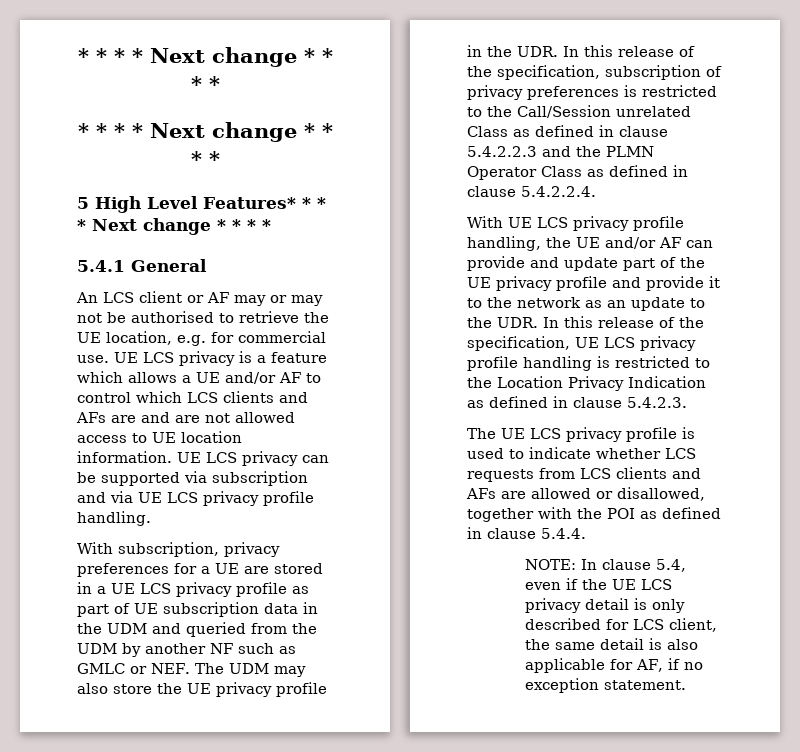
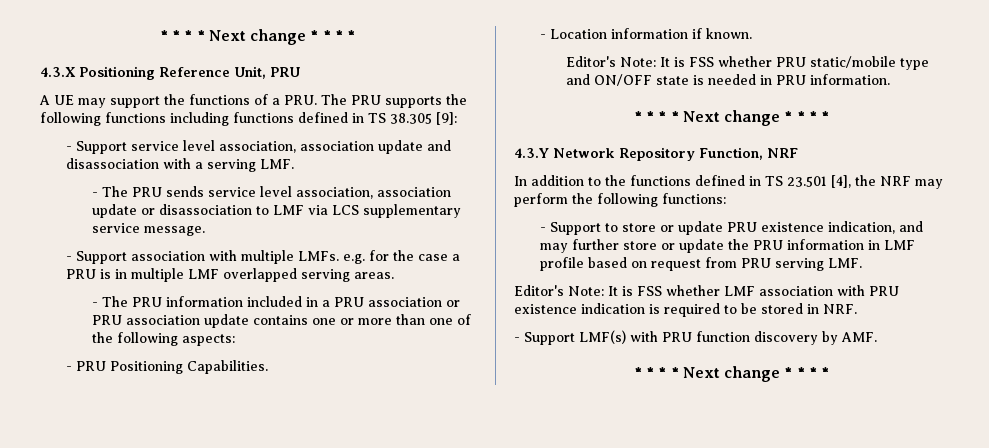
(220, 83) none -> [40,66,300,80] [39,94,467,108] [40,112,457,126] [65,140,451,154] [65,158,294,172] [91,186,451,199] [91,204,461,218] [91,223,205,236] [65,250,460,264] [65,268,394,282] [91,296,460,307] [91,314,471,328] [91,332,235,346] [65,360,268,374] [539,28,752,39] [565,56,929,70] [565,74,890,86] // 4.3.X Positioning Reference Unit, PRU // A UE may support the functions of a PRU. The PRU supports the following functions including functions defined in TS 38.305 [9]: // - Support service level association, association update and disassociation with a serving LMF. // - The PRU sends service level association, association update or disassociation to LMF via LCS supplementary service message. // - Support association with multiple LMFs. e.g. for the case a PRU is in multiple LMF overlapped serving areas. // - The PRU information included in a PRU association or PRU association update contains one or more than one of the following aspects: // - PRU Positioning Capabilities. // - Location information if known. // Editor's Note: It is FSS whether PRU static/mobile type and ON/OFF state is needed in PRU information.
[77,196,326,213] [77,218,271,235] [77,259,207,272] [76,291,323,306] [77,311,329,323] [77,331,326,346] [77,351,327,366] [77,371,321,384] [77,391,308,403] [76,412,295,423] [77,431,242,443] [77,451,329,466] [77,471,308,486] [77,491,314,506] [77,511,151,526] [77,542,280,557] [77,563,323,577] [77,582,309,597] [77,602,318,617] [77,622,317,637] [77,643,296,657] [77,663,306,677] [77,682,327,697] [467,45,695,57] [467,65,722,80] [467,85,717,100] [467,105,691,118] [467,125,668,137] [467,146,654,157] [467,165,688,180] [467,186,596,197] [467,216,684,231] [467,236,713,251] [467,256,705,271] [467,276,720,291] [467,297,705,311] [467,316,704,328] [467,336,696,351] [467,356,710,371] [467,376,706,391] [467,396,687,408] [467,427,695,442] [467,447,696,459] [467,467,701,482] [466,487,705,501] [467,507,721,522] [467,527,586,539] [524,559,686,572] [524,578,672,590] [524,598,685,613] [524,618,717,632] [524,638,698,650] [524,658,703,673] [524,678,686,693] 5 High Level Features* * * * Next change * * * * // 5.4.1 General // An LCS client or AF may or may not be authorised to retrieve the UE location, e.g. for commercial use. UE LCS privacy is a feature which allows a UE and/or AF to control which LCS clients and AFs are and are not allowed access to UE location information. UE LCS privacy can be supported via subscription and via UE LCS privacy profile handling. // With subscription, privacy preferences for a UE are stored in a UE LCS privacy profile as part of UE subscription data in the UDM and queried from the UDM by another NF such as GMLC or NEF. The UDM may also store the UE privacy profile in the UDR. In this release of the specification, subscription of privacy preferences is restricted to the Call/Session unrelated Class as defined in clause 5.4.2.2.3 and the PLMN Operator Class as defined in clause 5.4.2.2.4. // With UE LCS privacy profile handling, the UE and/or AF can provide and update part of the UE privacy profile and provide it to the network as an update to the UDR. In this release of the specification, UE LCS privacy profile handling is restricted to the Location Privacy Indication as defined in clause 5.4.2.3. // The UE LCS privacy profile is used to indicate whether LCS requests from LCS clients and AFs are allowed or disallowed, together with the POI as defined in clause 5.4.4. // NOTE: In clause 5.4, even if the UE LCS privacy detail is only described for LCS client, the same detail is also applicable for AF, if no exception statement. -> [514,147,798,161] [514,175,943,189] [514,193,726,207] [539,221,923,235] [539,239,915,253] [539,257,862,271] [514,285,899,296] [514,303,857,317] [514,330,877,345] [633,366,830,382] 4.3.Y Network Repository Function, NRF // In addition to the functions defined in TS 23.501 [4], the NRF may perform the following functions: // - Support to store or update PRU existence indication, and may further store or update the PRU information in LMF profile based on request from PRU serving LMF. // Editor's Note: It is FSS whether LMF association with PRU existence indication is required to be stored in NRF. // - Support LMF(s) with PRU function discovery by AMF. // * * * * Next change * * * *

